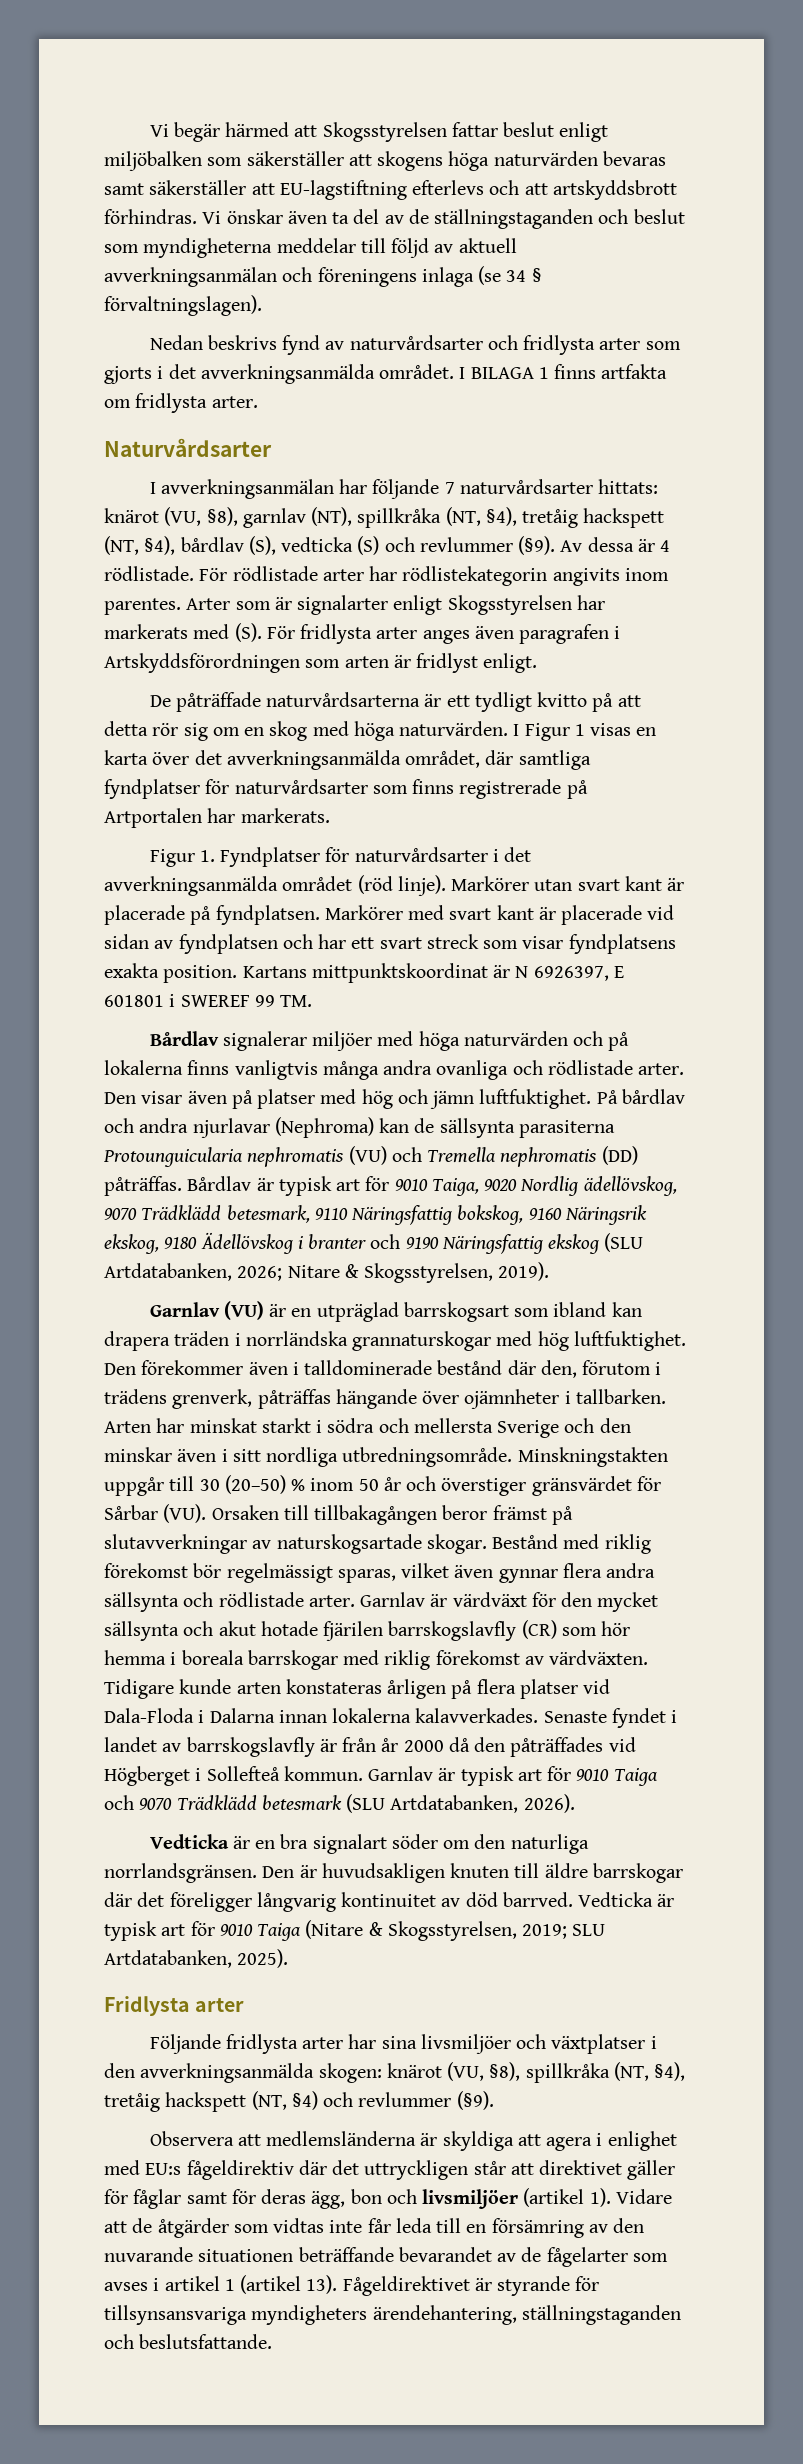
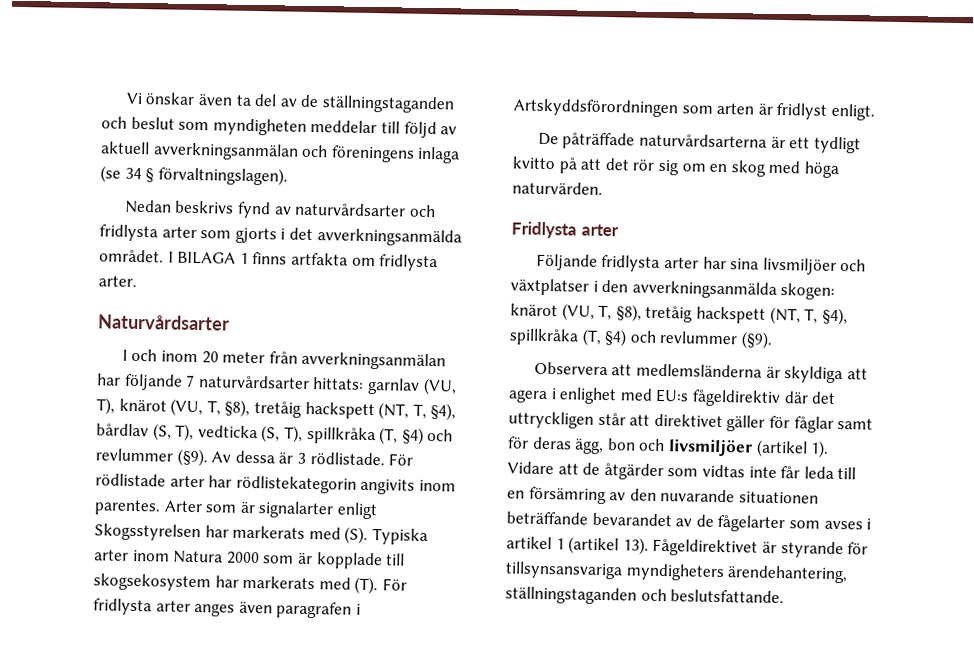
[149,122,609,142] [104,151,666,171] [104,180,677,200] [104,209,222,224] Vi begär härmed att Skogsstyrelsen fattar beslut enligt miljöbalken som säkerställer att skogens höga naturvärden bevaras samt säkerställer att EU-lagstiftning efterlevs och att artskyddsbrott förhindras. Vi -> [125,92,143,105] Vi
[143,238,273,258] myndigheterna -> [212,118,307,136] myndigheten
(156, 488) none -> [131,348,298,364] och inom 20 meter från
[104,507,665,528] [104,536,139,555] knärot (VU, §8), garnlav (NT), spillkråka (NT, §4), tretåig hackspett (NT, -> [366,377,457,396] [96,397,427,420] garnlav (VU, T), knärot (VU, T, §8), tretåig hackspett (NT, T,
[248,536,380,555] (S), vedticka (S) -> [152,423,424,445] (S, T), vedticka (S, T), spillkråka (T, §4)
[660,540,671,552] 4 -> [296,452,306,464] 3
(262, 632) none -> [371,528,428,546] [94,549,406,570] [93,573,379,595] Typiska arter inom Natura 2000 som är kopplade till skogsekosystem har markerats med (T).
[104,721,148,736] detta -> [604,157,629,171] det
[513,723,657,741] [104,750,591,770] [104,779,588,799] [104,808,330,828] [149,847,532,867] [104,875,685,896] [104,905,675,925] [104,934,676,954] [104,963,624,983] [104,994,313,1007] [149,1031,630,1051] [104,1060,685,1080] [104,1089,685,1109] [104,1117,615,1138] [103,1146,638,1167] [104,1176,677,1196] [104,1205,647,1225] [104,1232,644,1254] [104,1262,550,1283] [149,1301,642,1322] [104,1331,686,1351] [104,1360,662,1378] [104,1389,666,1409] [104,1418,631,1438] [104,1447,668,1467] [104,1475,661,1496] [104,1504,573,1525] [104,1534,651,1554] [104,1563,656,1583] [104,1592,659,1612] [104,1620,631,1641] [104,1650,649,1670] [104,1679,611,1699] [104,1708,678,1728] [104,1737,636,1757] [104,1766,658,1786] [104,1794,575,1813] [149,1834,589,1854] [104,1863,683,1883] [104,1892,675,1912] [104,1920,606,1941] [104,1949,289,1968] I Figur 1 visas en karta över det avverkningsanmälda området, där samtliga fyndplatser för naturvårdsarter som finns registrerade på Artportalen har markerats. // Figur 1. Fyndplatser för naturvårdsarter i det avverkningsanmälda området (röd linje). Markörer utan svart kant är placerade på fyndplatsen. Markörer med svart kant är placerade vid sidan av fyndplatsen och har ett svart streck som visar fyndplatsens exakta position. Kartans mittpunktskoordinat är N 6926397, E 601801 i SWEREF 99 TM. // Bårdlav signalerar miljöer med höga naturvärden och på lokalerna finns vanligtvis många andra ovanliga och rödlistade arter. Den visar även på platser med hög och jämn luftfuktighet. På bårdlav och andra njurlavar (Nephroma) kan de sällsynta parasiterna Protounguicularia nephromatis (VU) och Tremella nephromatis (DD) påträffas. Bårdlav är typisk art för 9010 Taiga, 9020 Nordlig ädellövskog, 9070 Trädklädd betesmark, 9110 Näringsfattig bokskog, 9160 Näringsrik ekskog, 9180 Ädellövskog i branter och 9190 Näringsfattig ekskog (SLU Artdatabanken, 2026; Nitare & Skogsstyrelsen, 2019). // Garnlav (VU) är en utpräglad barrskogsart som ibland kan drapera träden i norrländska grannaturskogar med hög luftfuktighet. Den förekommer även i talldominerade bestånd där den, förutom i trädens grenverk, påträffas hängande över ojämnheter i tallbarken. Arten har minskat starkt i södra och mellersta Sverige och den minskar även i sitt nordliga utbredningsområde. Minskningstakten uppgår till 30 (20–50) % inom 50 år och överstiger gränsvärdet för Sårbar (VU). Orsaken till tillbakagången beror främst på slutavverkningar av naturskogsartade skogar. Bestånd med riklig förekomst bör regelmässigt sparas, vilket även gynnar flera andra sällsynta och rödlistade arter. Garnlav är värdväxt för den mycket sällsynta och akut hotade fjärilen barrskogslavfly (CR) som hör hemma i boreala barrskogar med riklig förekomst av värdväxten. Tidigare kunde arten konstateras årligen på flera platser vid Dala-Floda i Dalarna innan lokalerna kalavverkades. Senaste fyndet i landet av barrskogslavfly är från år 2000 då den påträffades vid Högberget i Sollefteå kommun. Garnlav är typisk art för 9010 Taiga och 9070 Trädklädd betesmark (SLU Artdatabanken, 2026). // Vedticka är en bra signalart söder om den naturliga norrlandsgränsen. Den är huvudsakligen knuten till äldre barrskogar där det föreligger långvarig kontinuitet av död barrved. Vedticka är typisk art för 9010 Taiga (Nitare & Skogsstyrelsen, 2019; SLU Artdatabanken, 2025). -> (603, 188) none
[489,2062,686,2083] [104,2091,287,2112] §8), spillkråka (NT, §4), tretåig hackspett (NT, -> [598,304,848,326] [509,328,602,346] T, §8), tretåig hackspett (NT, T, §4), spillkråka (T,

